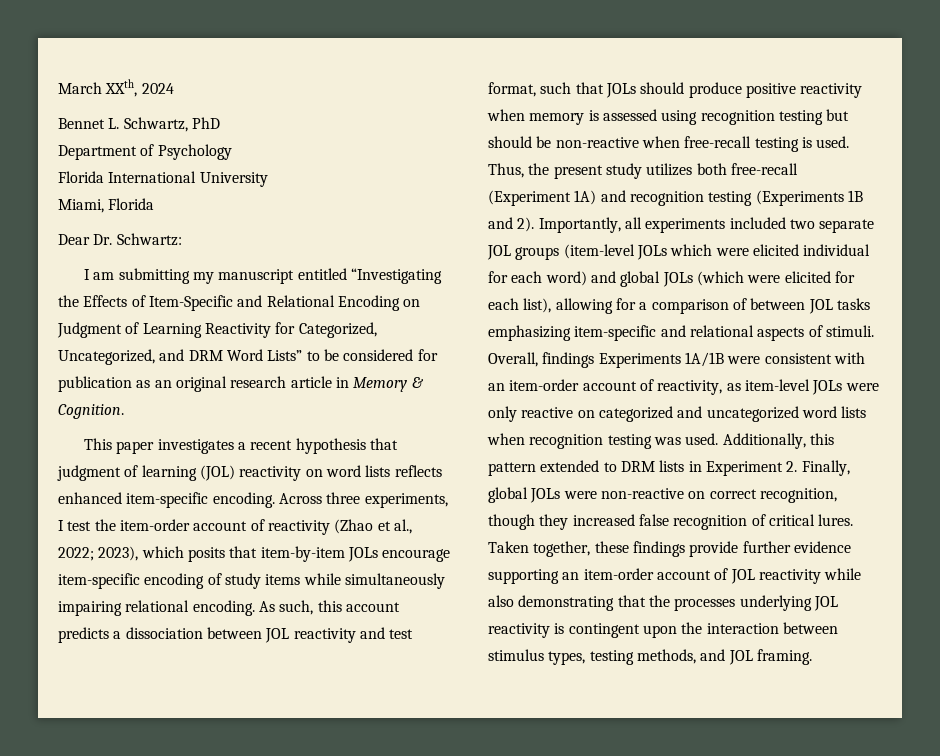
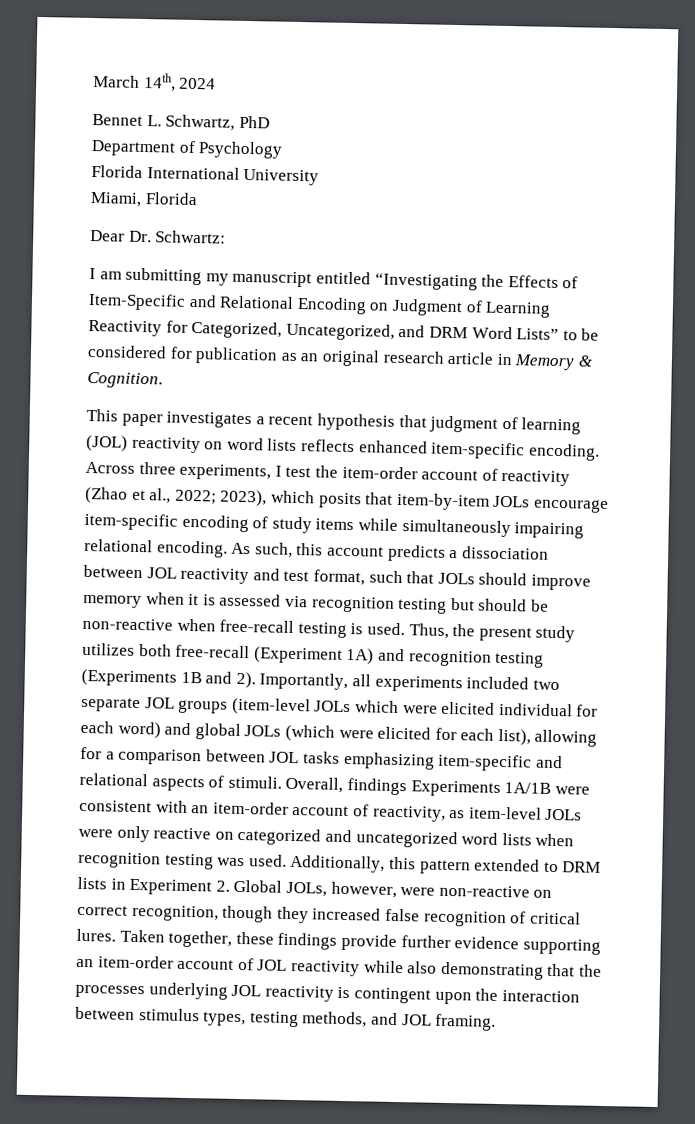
[105,79,138,97] XXth, -> [143,72,176,92] 14th,
[688,82,863,98] [487,109,585,125] produce positive reactivity when memory -> [530,574,591,591] [83,592,200,609] improve memory when it
[661,110,698,125] using -> [284,595,308,608] via
[732,298,747,310] of -> (203, 757) none
[801,460,850,476] [488,487,561,503] Finally, global JOLs -> [233,879,397,899] Global JOLs, however,

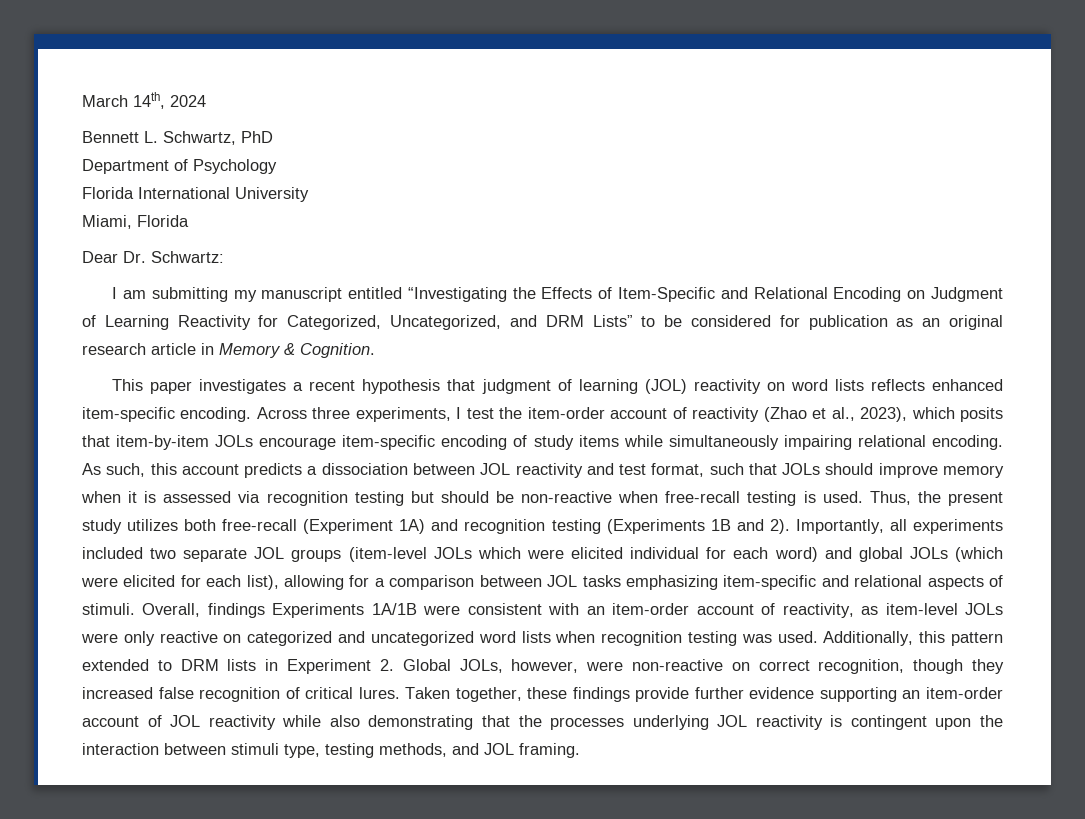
[92,114,143,126] Bennet -> [82,131,139,143] Bennett
[471,326,513,340] Word -> (584, 321) none
[174,489,217,505] 2022; -> (855, 414) none
[138,1008,247,1027] stimulus types, -> [231,743,320,758] stimuli type,

